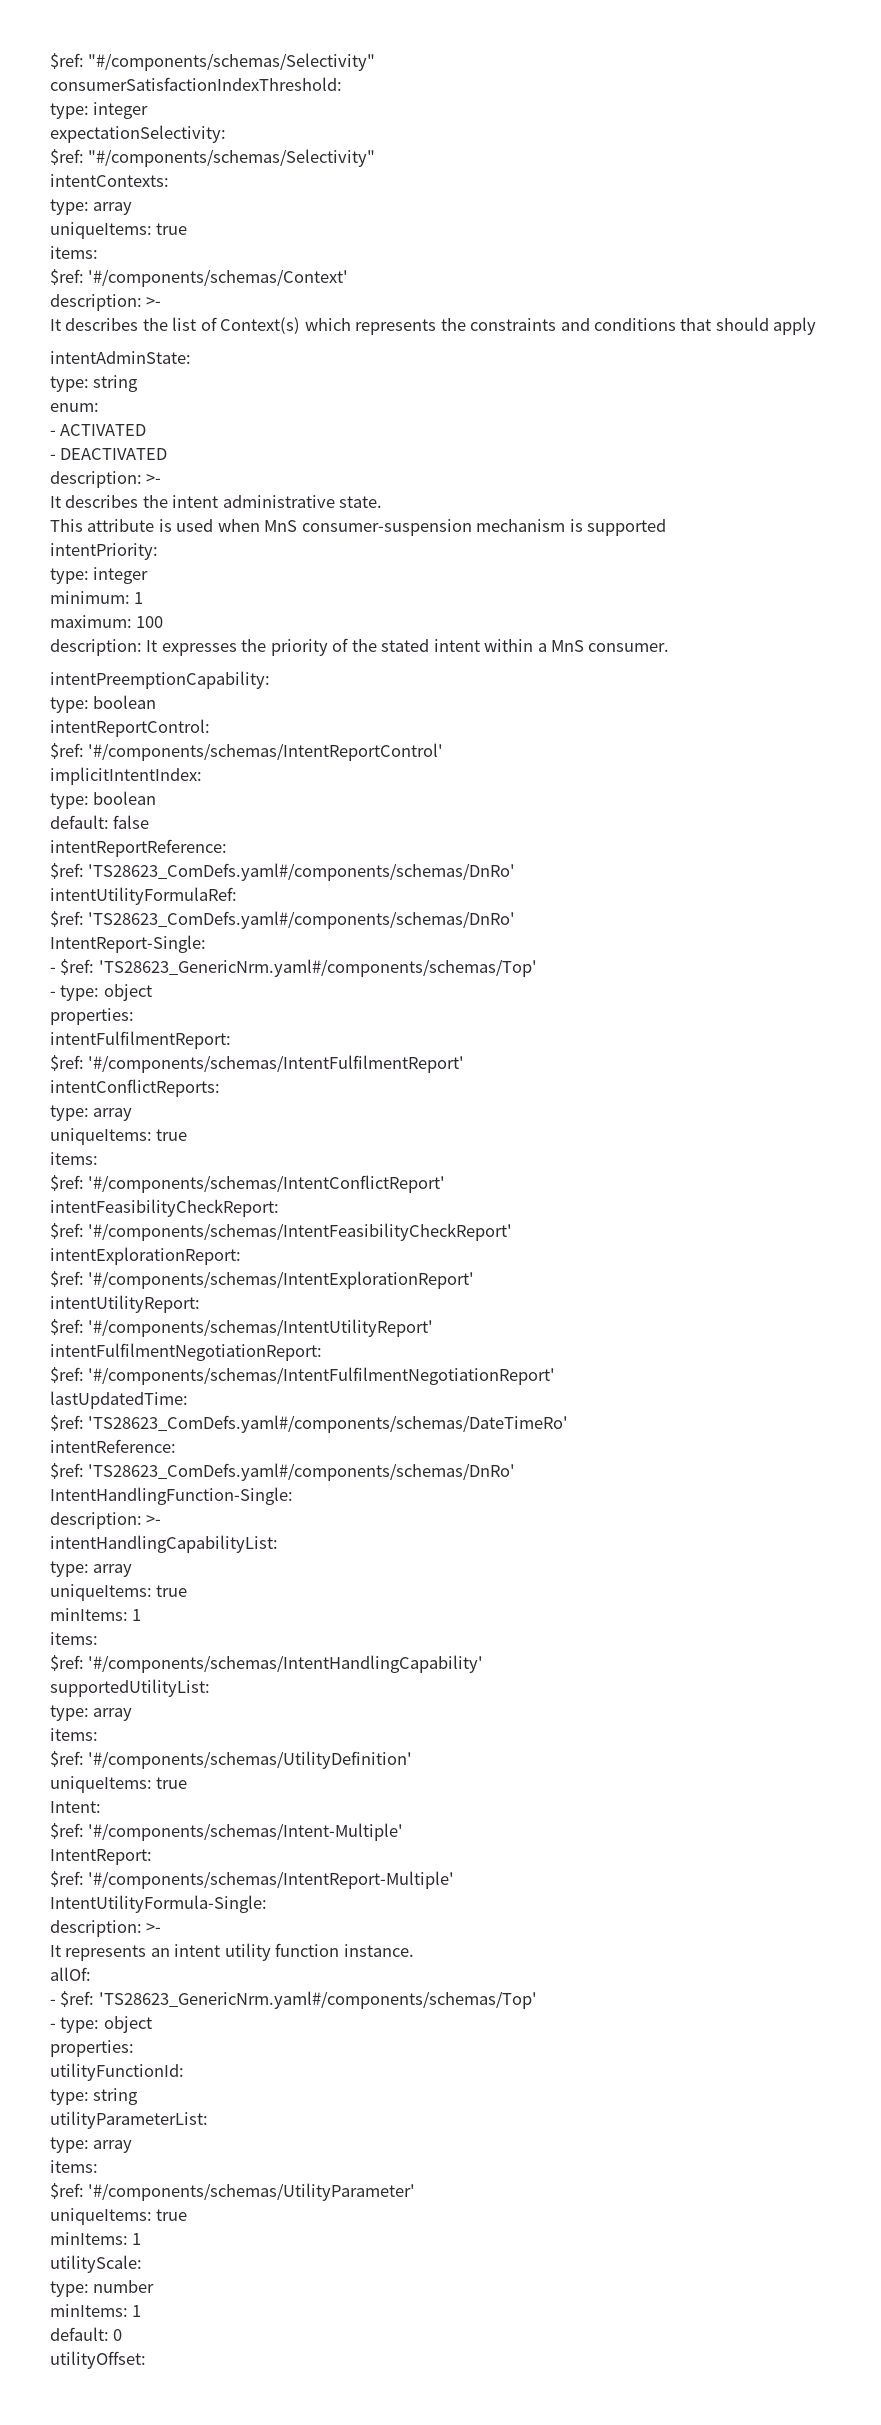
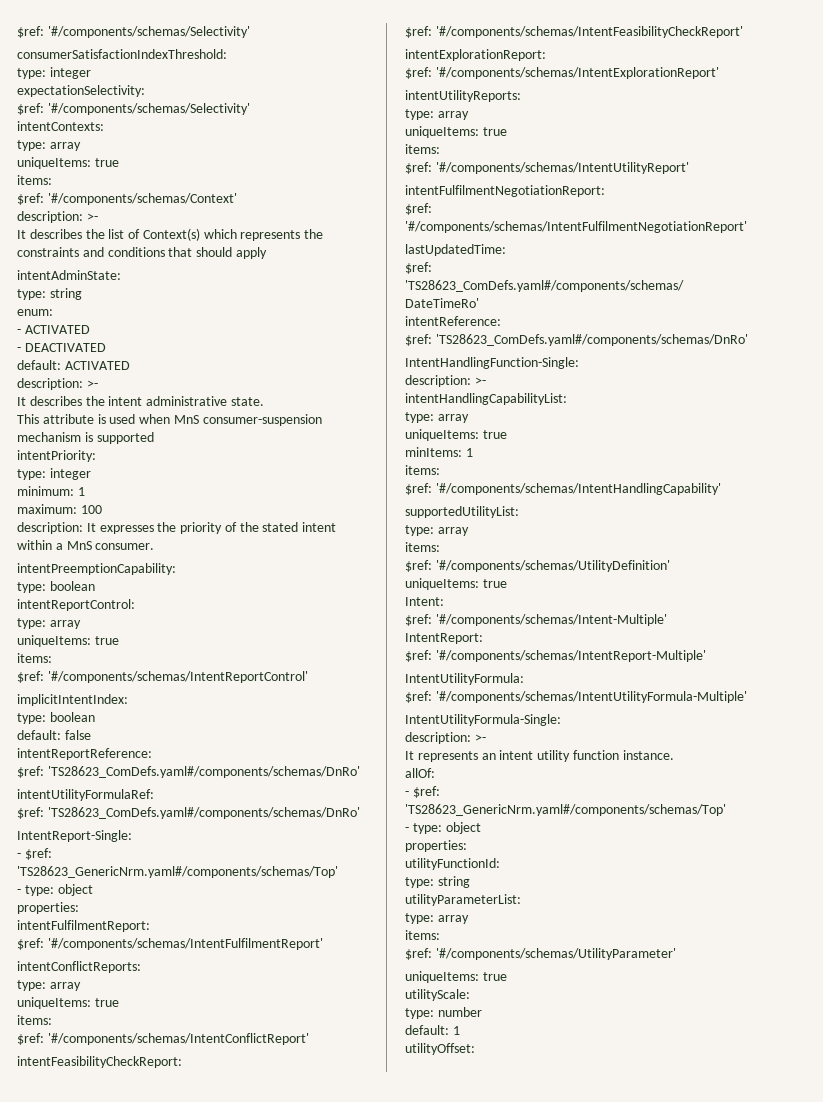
[50,53,376,71] $ref: "#/components/schemas/Selectivity" -> [17,26,250,38] $ref: '#/components/schemas/Selectivity'
[88,149,376,167] "#/components/schemas/Selectivity" -> [47,103,250,115] '#/components/schemas/Selectivity'
(168, 454) none -> [17,360,130,370] // default: ACTIVATED
(210, 728) none -> [17,618,81,629] [17,635,119,647] [17,653,52,663] // type: array // uniqueItems: true // items:
[50,1295,200,1313] intentUtilityReport: -> [405,90,521,102] [405,109,469,120] [405,126,507,138] [405,144,440,154] intentUtilityReports: // type: array // uniqueItems: true // items:
(455, 1880) none -> [405,673,524,685] [405,691,747,703] // IntentUtilityFormula: // $ref: '#/components/schemas/IntentUtilityFormula-Multiple'
[50,2232,142,2245] // minItems: 1 -> (507, 976) none
[50,2304,142,2317] [50,2327,123,2341] minItems: 1 // default: 0 -> [405,1025,460,1035] default: 1

